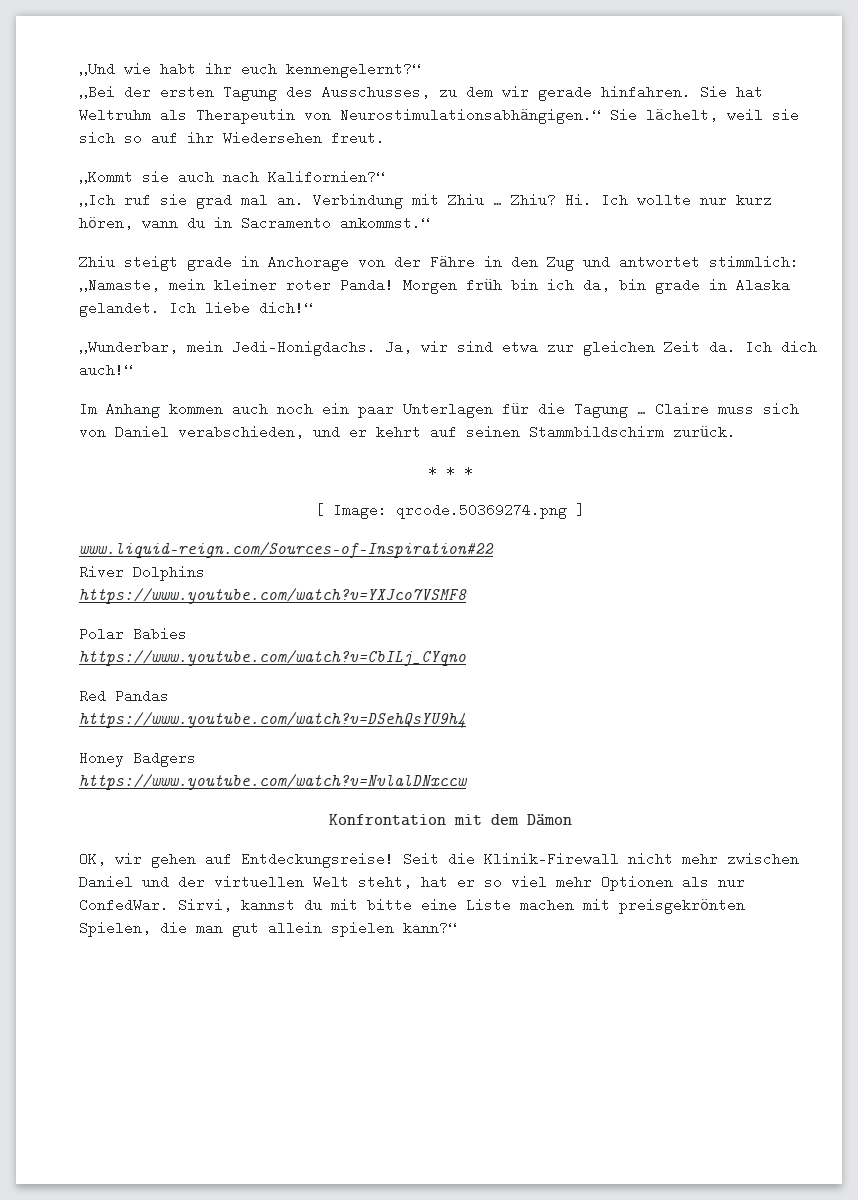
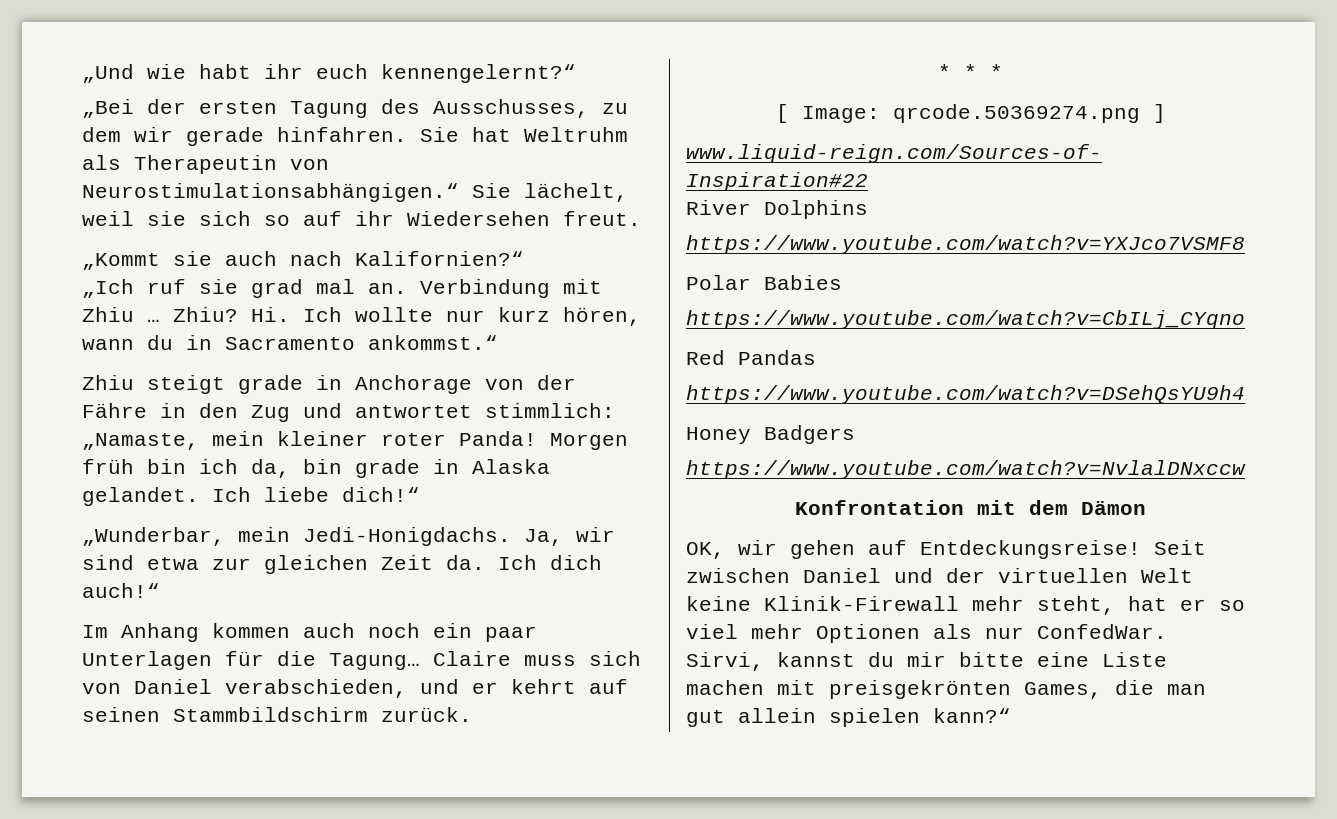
[574,402,646,418] Tagung … -> [329,653,420,670] Tagung…
[448,852,718,866] die Klinik-Firewall nicht mehr -> (1206, 547) none
(349, 882) none -> [686,596,1024,611] keine Klinik-Firewall mehr
[331,899,358,910] mit -> [907,652,946,667] mir
[79,921,151,937] Spielen, -> [1024,682,1102,699] Games,

